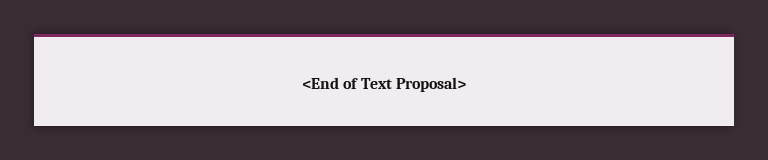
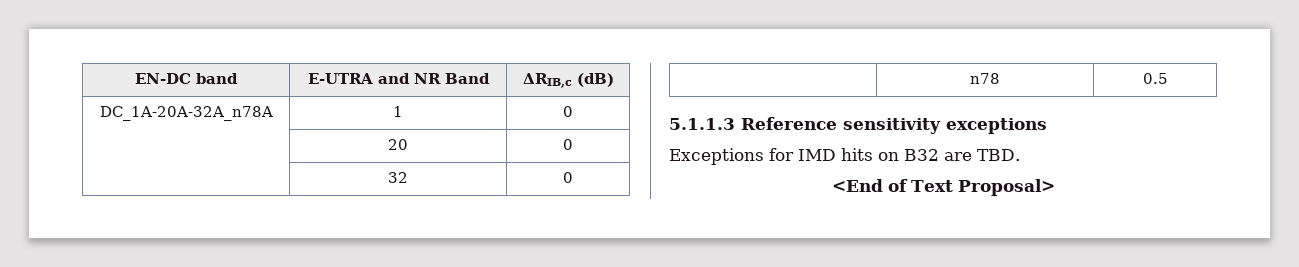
(302, 83) none -> [135,73,238,84] [307,73,490,84] [522,73,614,88] [99,106,273,121] [393,106,403,117] [563,106,573,117] [388,139,408,150] [563,139,573,150] [388,172,408,183] [563,172,573,183] [970,73,1000,84] [1142,73,1168,84] [669,117,1047,134] [669,148,1020,165] EN-DC band | E-UTRA and NR Band | ΔRIB,c (dB) // DC_1A-20A-32A_n78A | 1 | 0 // | 20 | 0 // | 32 | 0 // | n78 | 0.5 // 5.1.1.3 Reference sensitivity exceptions // Exceptions for IMD hits on B32 are TBD. //

